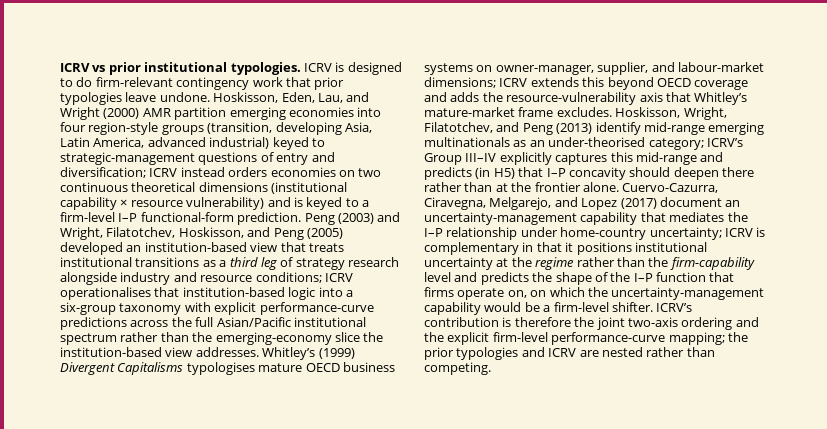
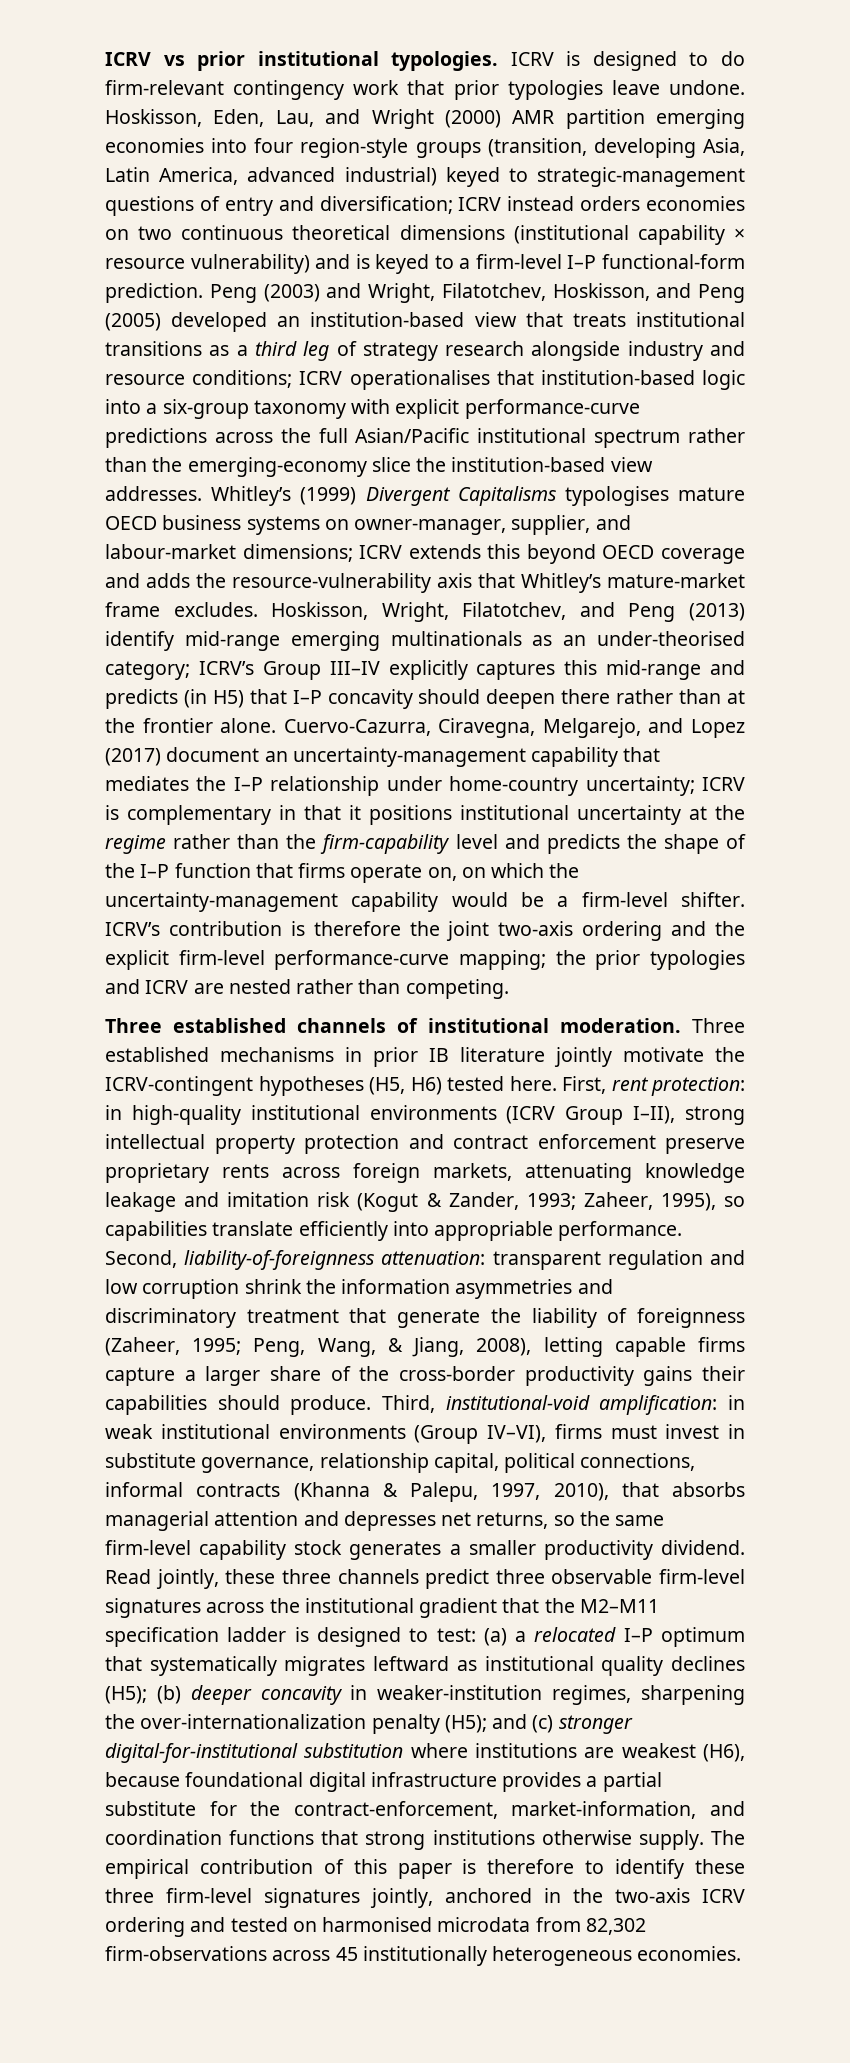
(491, 368) none -> [105,1018,745,1033] [105,1047,745,1067] [105,1076,745,1096] [105,1105,745,1125] [105,1134,745,1154] [105,1163,745,1183] [105,1192,746,1212] [105,1221,683,1241] [105,1250,745,1270] [105,1279,613,1299] [105,1308,745,1328] [105,1337,745,1357] [105,1366,745,1386] [105,1395,745,1415] [105,1424,745,1444] [105,1453,696,1473] [105,1482,745,1502] [105,1511,665,1531] [105,1540,745,1560] [105,1569,745,1589] [105,1598,659,1618] [105,1627,745,1647] [105,1656,745,1676] [105,1685,745,1705] [105,1714,633,1734] [105,1743,745,1763] [105,1772,662,1792] [105,1801,746,1819] [105,1830,745,1850] [105,1859,746,1879] [105,1888,745,1908] [105,1917,646,1937] [105,1946,742,1966] // Three established channels of institutional moderation. Three established mechanisms in prior IB literature jointly motivate the ICRV-contingent hypotheses (H5, H6) tested here. First, rent protection: in high-quality institutional environments (ICRV Group I–II), strong intellectual property protection and contract enforcement preserve proprietary rents across foreign markets, attenuating knowledge leakage and imitation risk (Kogut & Zander, 1993; Zaheer, 1995), so capabilities translate efficiently into appropriable performance. Second, liability-of-foreignness attenuation: transparent regulation and low corruption shrink the information asymmetries and discriminatory treatment that generate the liability of foreignness (Zaheer, 1995; Peng, Wang, & Jiang, 2008), letting capable firms capture a larger share of the cross-border productivity gains their capabilities should produce. Third, institutional-void amplification: in weak institutional environments (Group IV–VI), firms must invest in substitute governance, relationship capital, political connections, informal contracts (Khanna & Palepu, 1997, 2010), that absorbs managerial attention and depresses net returns, so the same firm-level capability stock generates a smaller productivity dividend. Read jointly, these three channels predict three observable firm-level signatures across the institutional gradient that the M2–M11 specification ladder is designed to test: (a) a relocated I–P optimum that systematically migrates leftward as institutional quality declines (H5); (b) deeper concavity in weaker-institution regimes, sharpening the over-internationalization penalty (H5); and (c) stronger digital-for-institutional substitution where institutions are weakest (H6), because foundational digital infrastructure provides a partial substitute for the contract-enforcement, market-information, and coordination functions that strong institutions otherwise supply. The empirical contribution of this paper is therefore to identify these three firm-level signatures jointly, anchored in the two-axis ICRV ordering and tested on harmonised microdata from 82,302 firm-observations across 45 institutionally heterogeneous economies.

